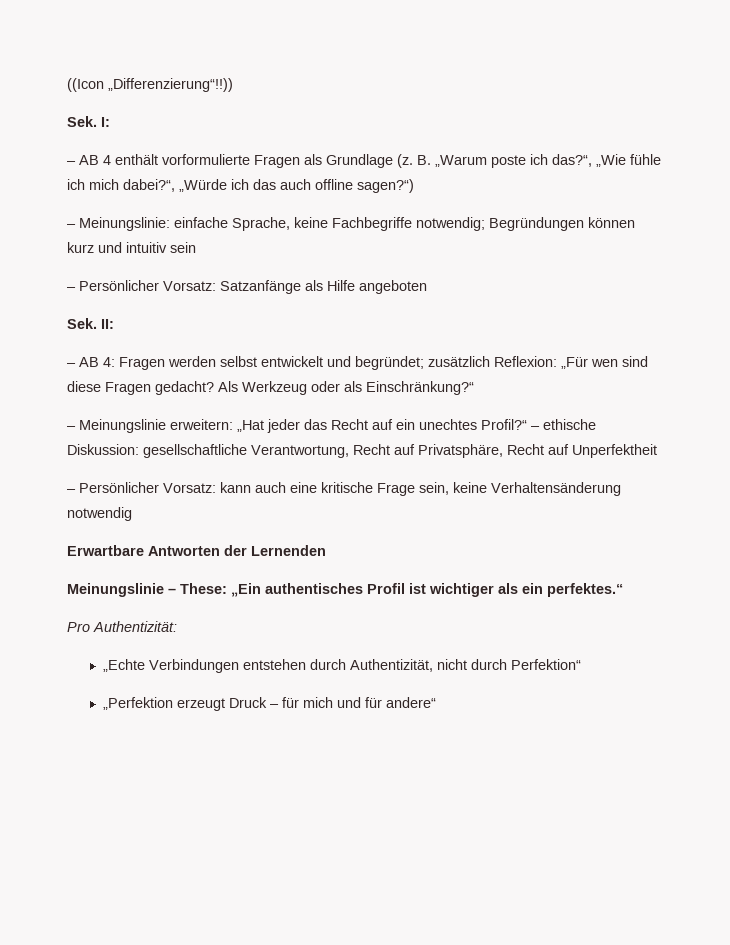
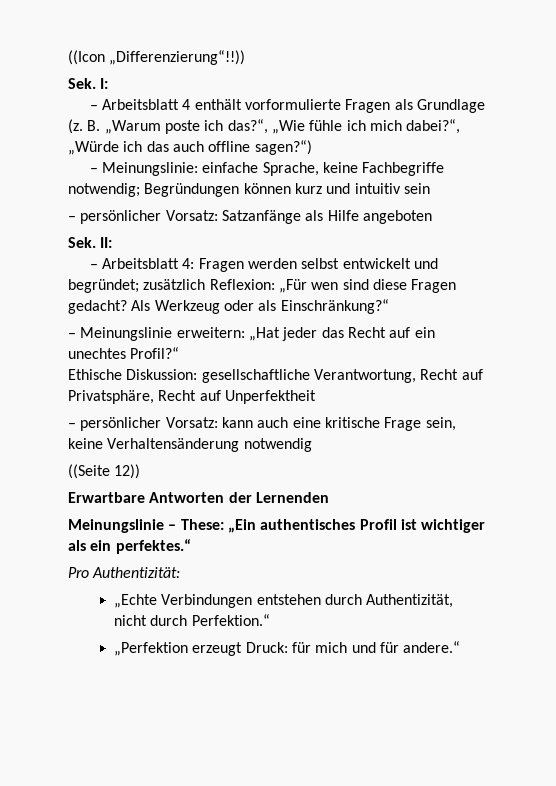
[79,155,99,165] AB -> [102,99,180,110] Arbeitsblatt
[79,280,159,291] Persönlicher -> [80,210,162,224] persönlicher
[79,357,99,367] AB -> [102,258,180,269] Arbeitsblatt
[531,419,596,430] – ethische -> [68,369,122,380] // Ethische
[79,482,159,493] Persönlicher -> [80,417,162,431] persönlicher
(132, 514) none -> [68,464,141,479] // ((Seite 12))
[511,659,582,670] Perfektion“ -> [191,614,270,626] Perfektion.“
[229,697,280,708] Druck – -> [245,642,288,653] Druck:
[386,697,437,708] andere“ -> [403,641,461,653] andere.“

